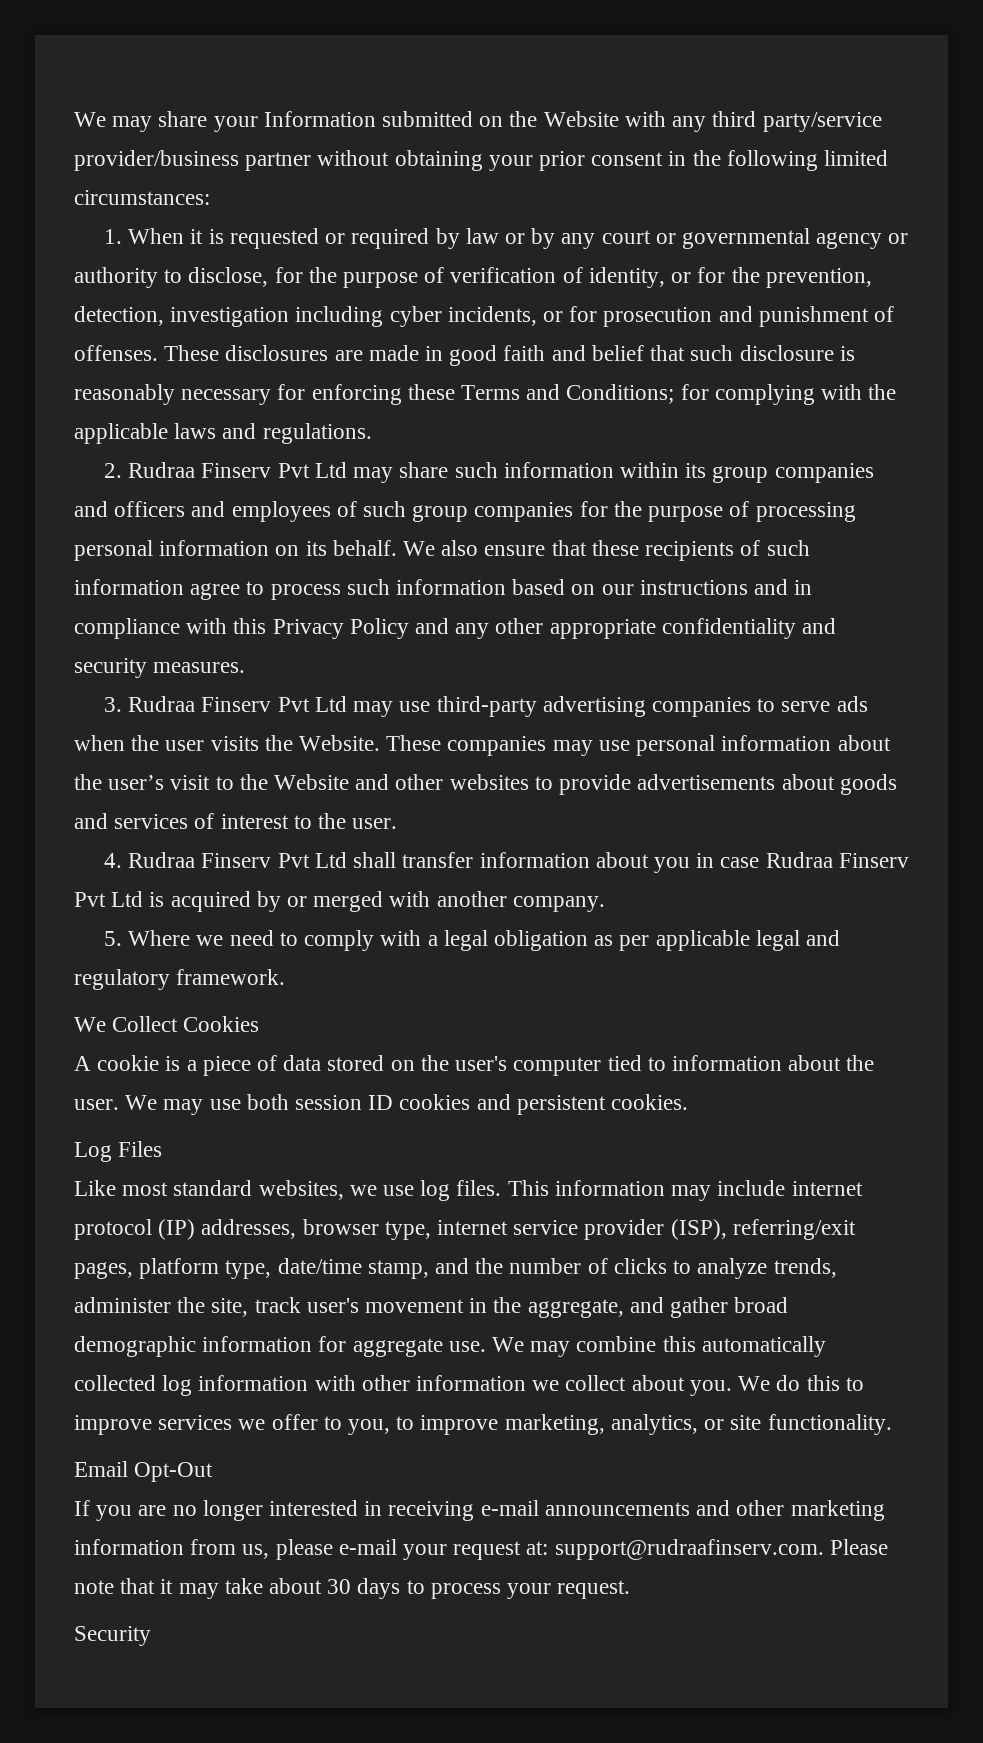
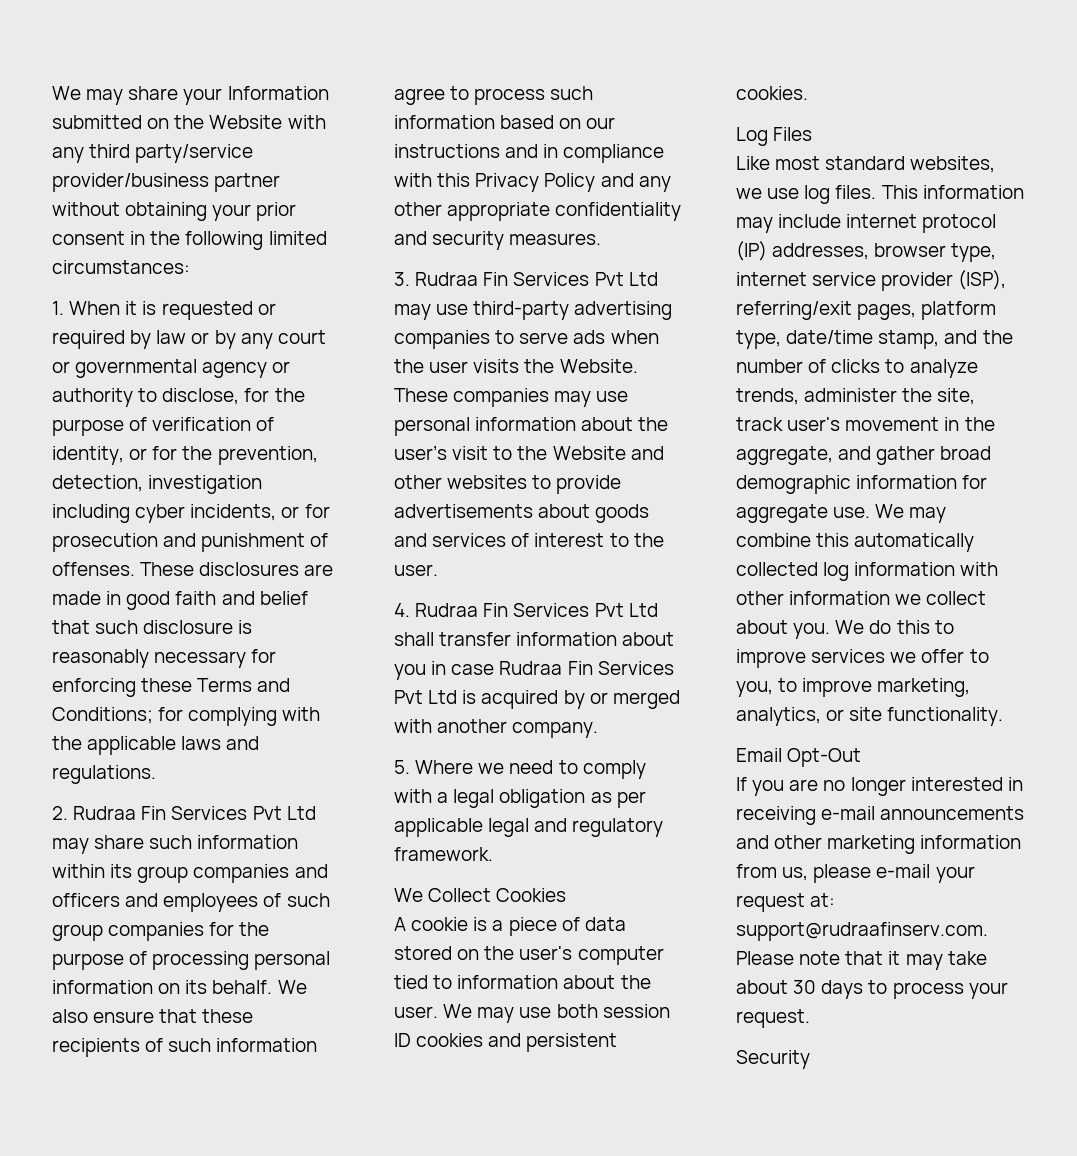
[201,463,272,478] Finserv -> [141,806,248,820] Fin Services
[201,697,272,712] Finserv -> [483,272,590,286] Fin Services
[201,853,272,868] Finserv -> [483,603,590,617] Fin Services
[838,853,909,868] Finserv -> [567,661,674,675] Fin Services

